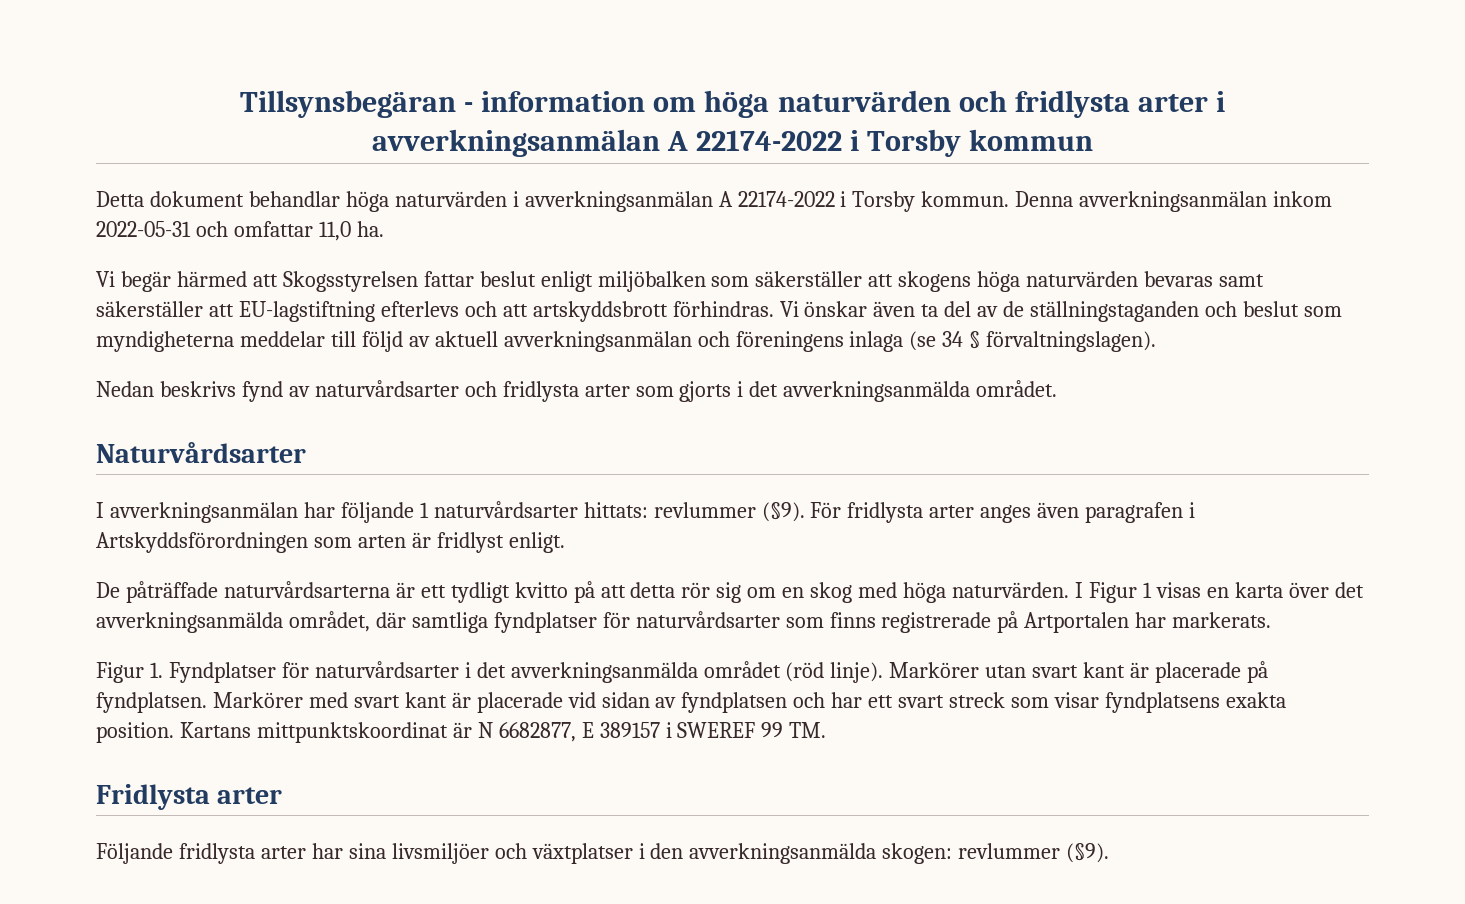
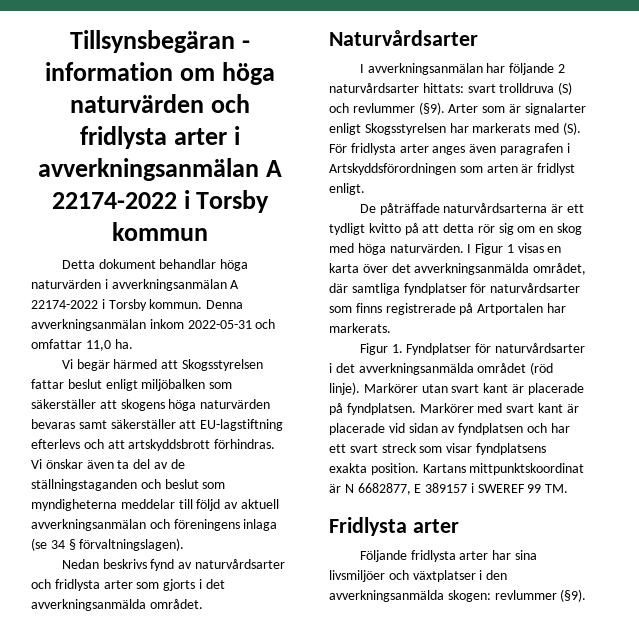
[419,502,429,518] 1 -> [558,64,566,73] 2
[653,502,805,522] revlummer (§9). -> [467,82,573,95] [329,102,586,115] [329,122,581,135] svart trolldruva (S) och revlummer (§9). Arter som är signalarter enligt Skogsstyrelsen har markerats med (S).

